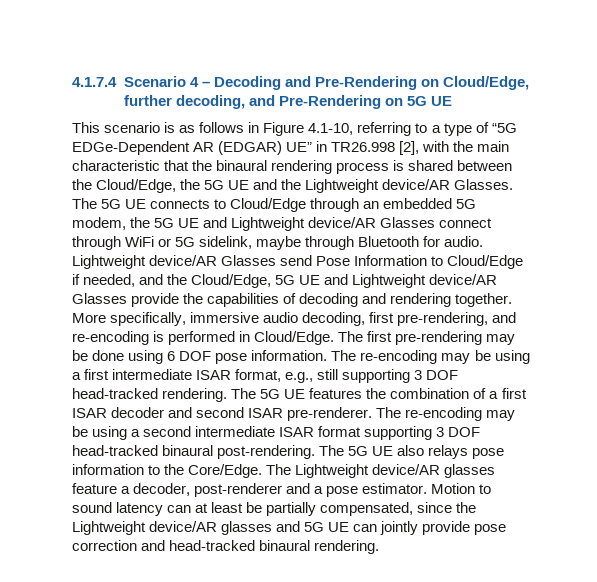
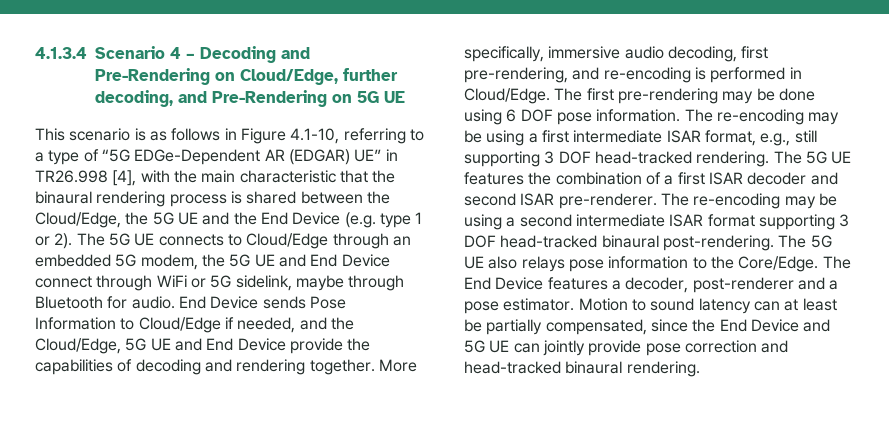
[72,77,117,87] 4.1.7.4 -> [35,47,87,59] 4.1.3.4
[399,141,420,155] [2], -> [112,170,137,186] [4],
[305,179,514,193] Lightweight device/AR Glasses. -> [260,212,423,228] [35,233,73,249] End Device (e.g. type 1 or 2).
[231,217,436,231] Lightweight device/AR Glasses -> [310,254,390,267] End Device
[72,255,313,269] Lightweight device/AR Glasses send -> [178,296,306,309] End Device sends
[352,274,498,288] [72,293,127,304] Lightweight device/AR Glasses -> [206,338,286,351] End Device
[295,464,496,478] [72,483,117,494] Lightweight device/AR glasses feature -> [464,277,608,290] End Device features
[72,521,273,535] Lightweight device/AR glasses -> [719,319,799,332] End Device

